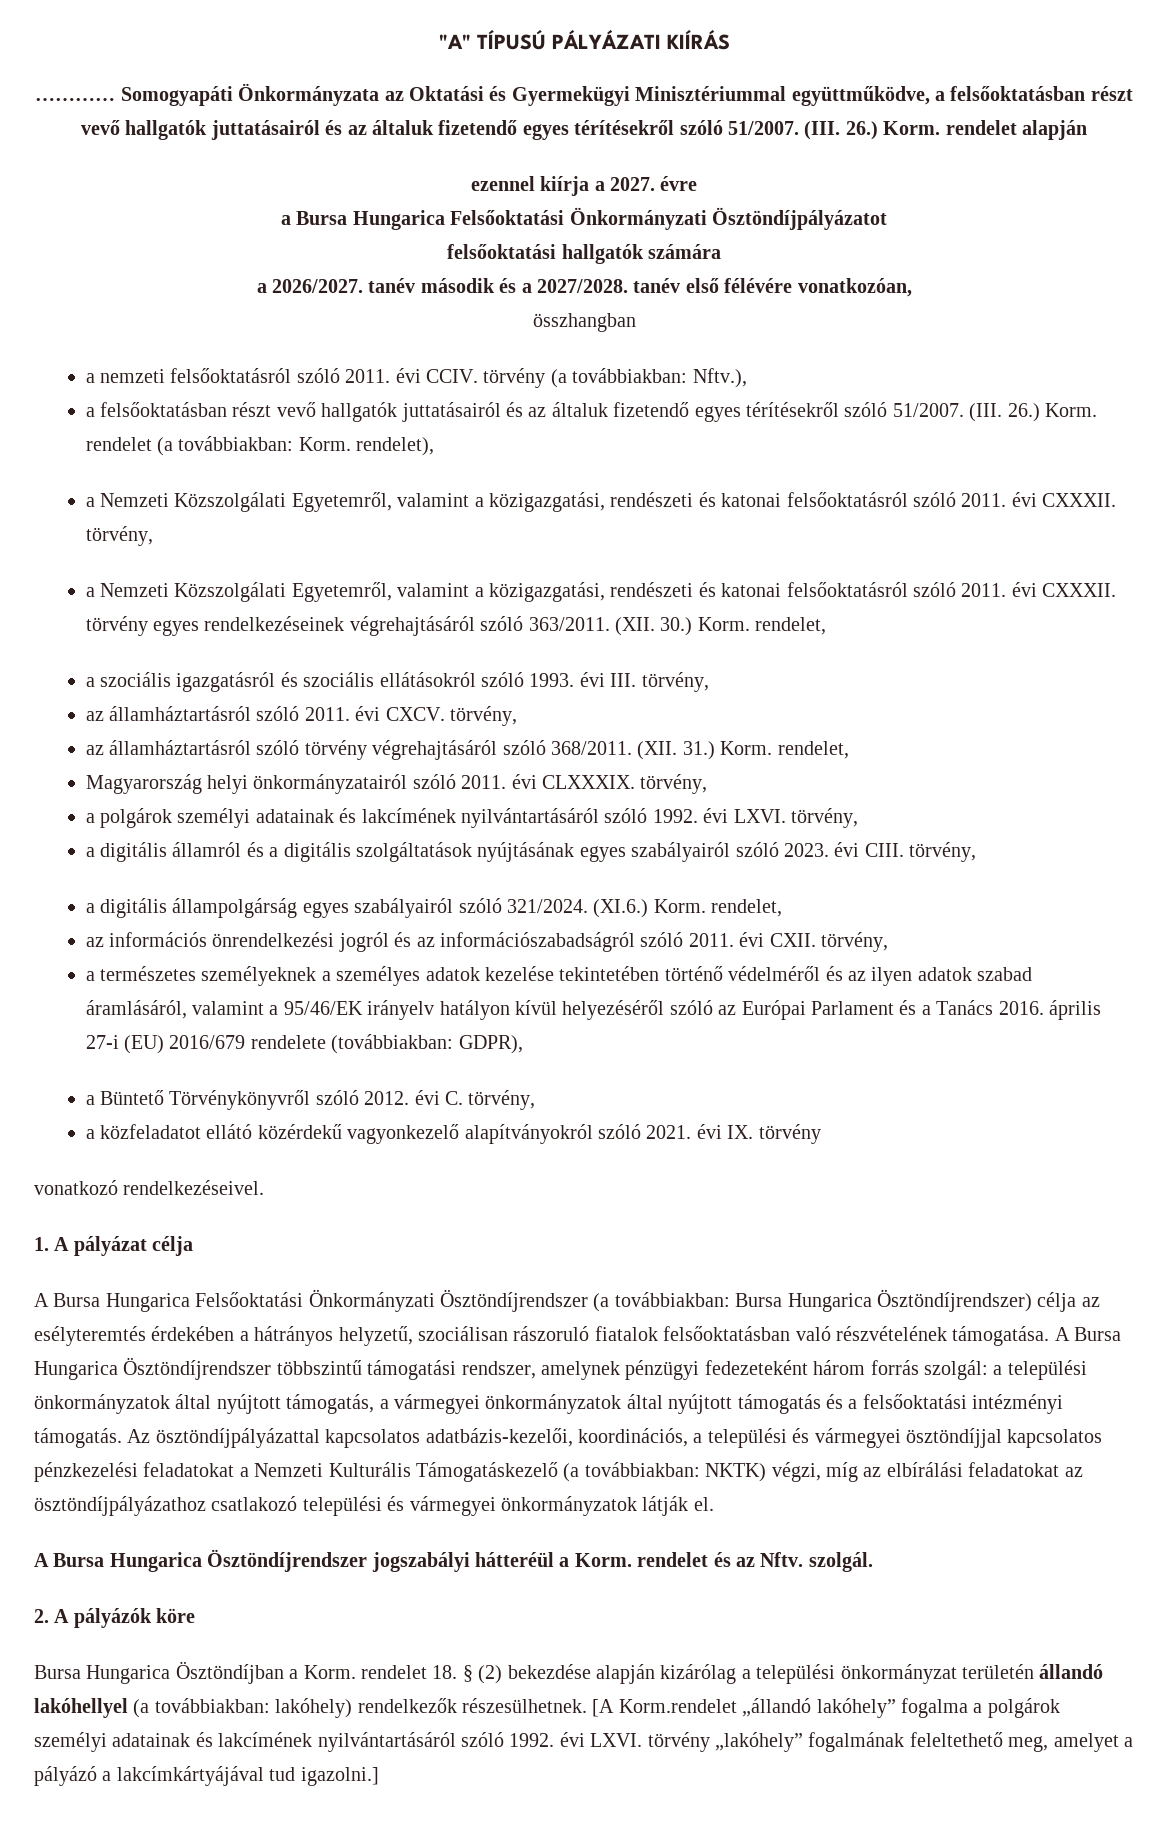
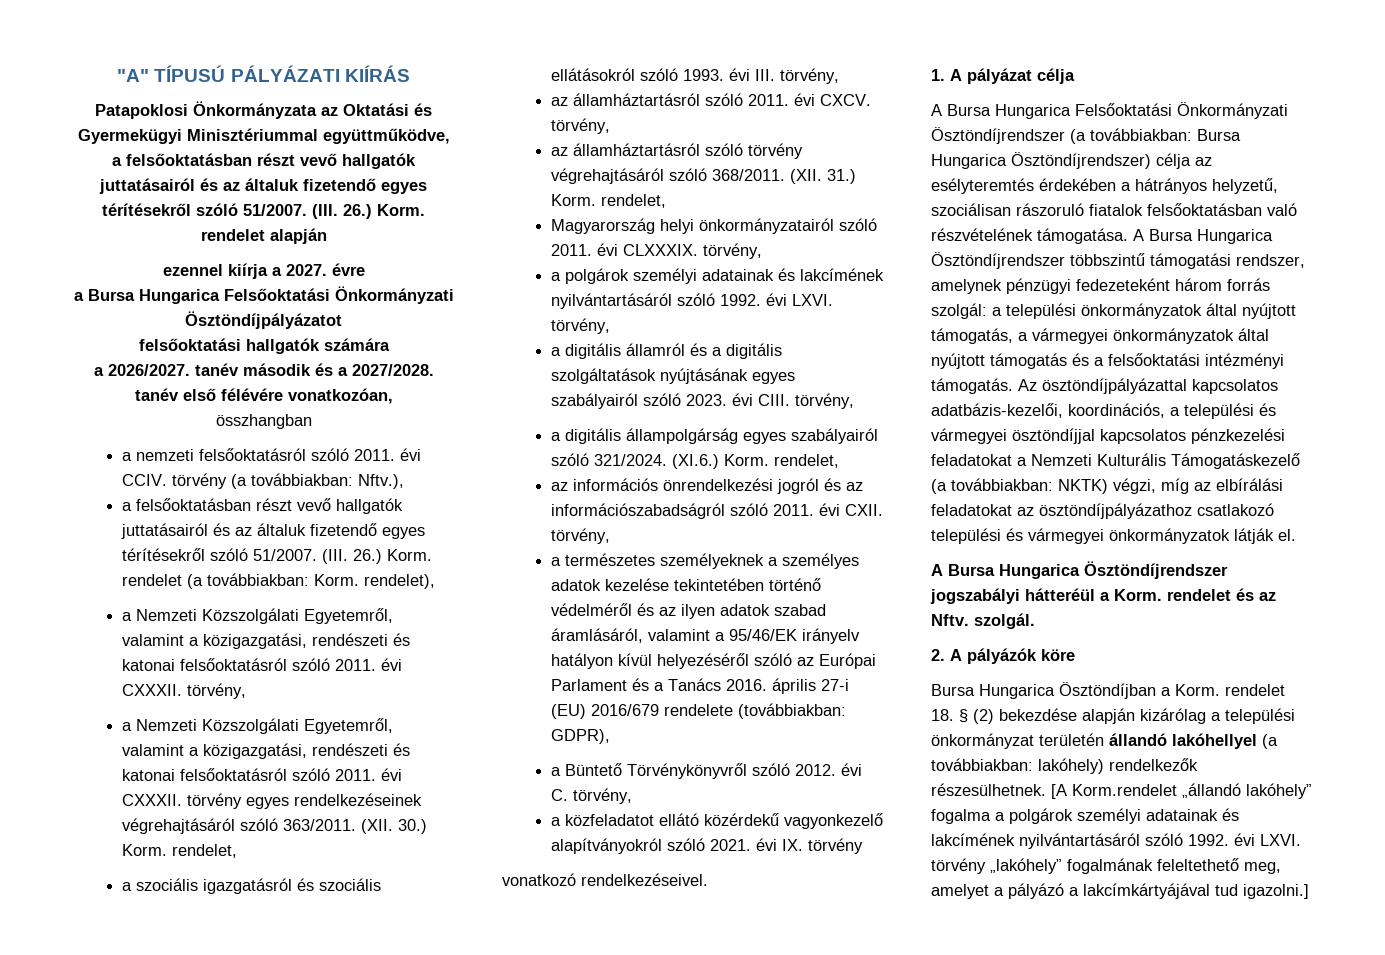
[35,86,233,106] ………… Somogyapáti -> [95,104,188,119] Patapoklosi

